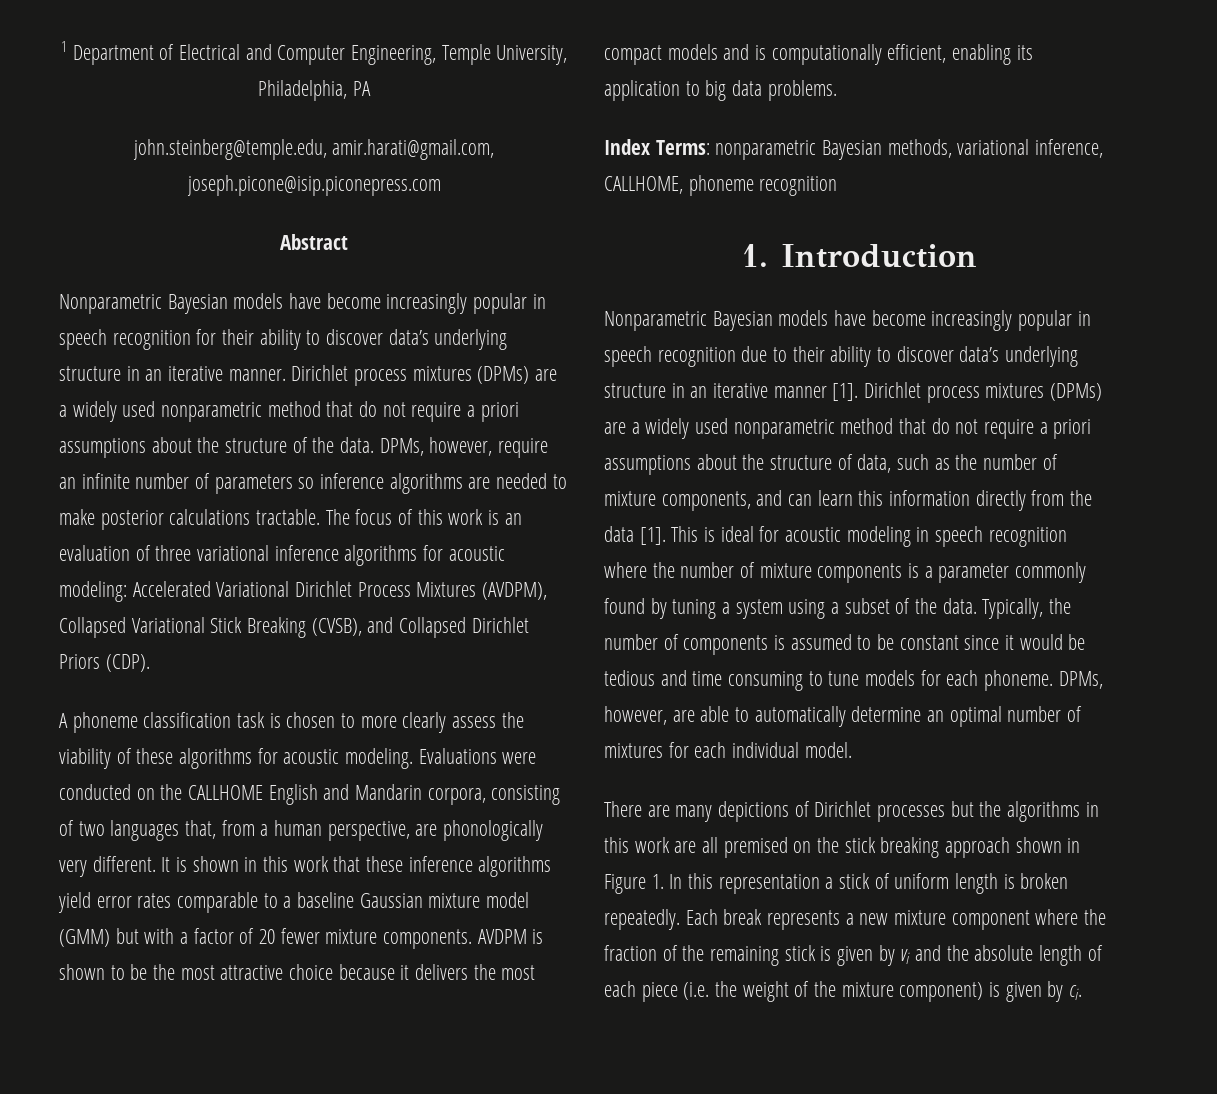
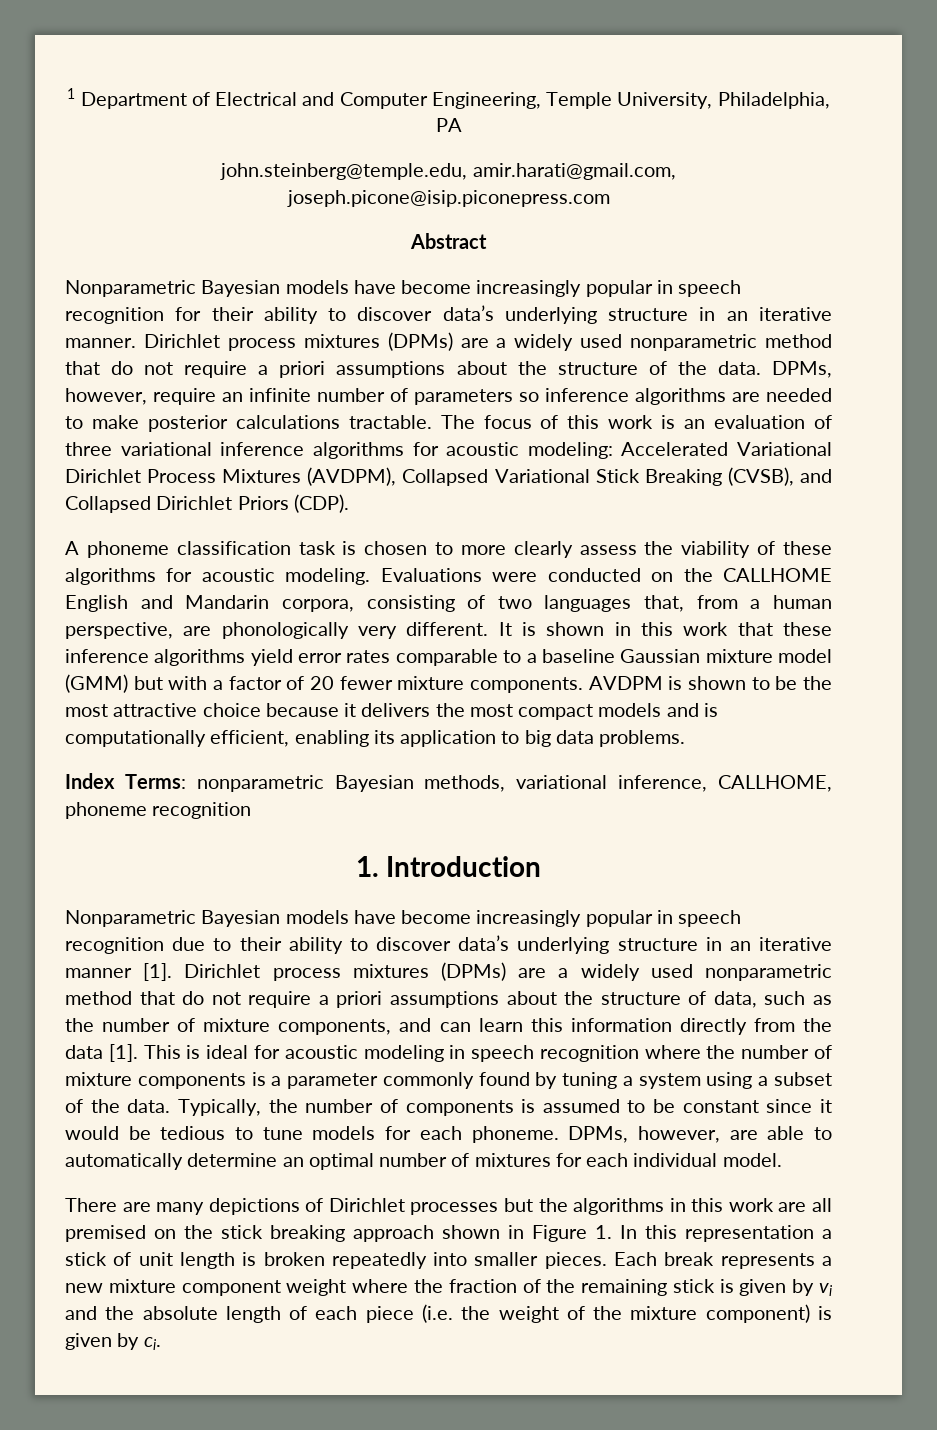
[660,670,804,691] and time consuming -> (226, 1133) none
[894,873,950,889] uniform -> [138,1252,173,1266] unit
[604,909,680,930] repeatedly. -> [331,1252,607,1269] repeatedly into smaller pieces.
(1030, 920) none -> [286,1279,347,1296] weight

